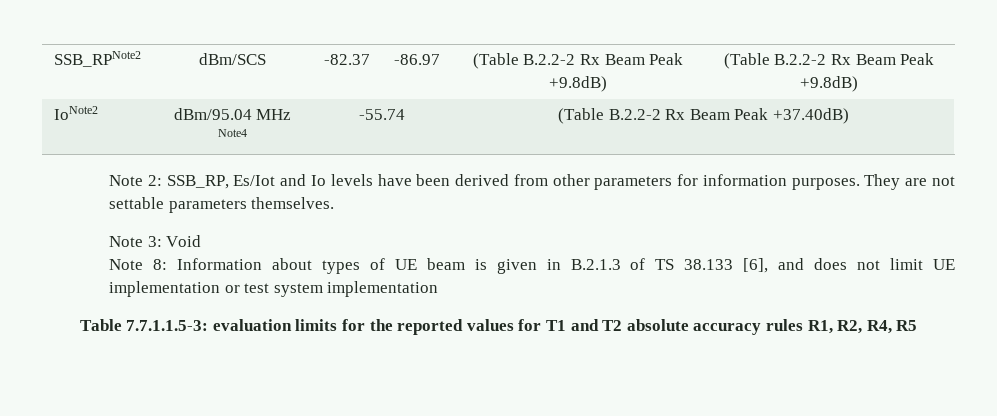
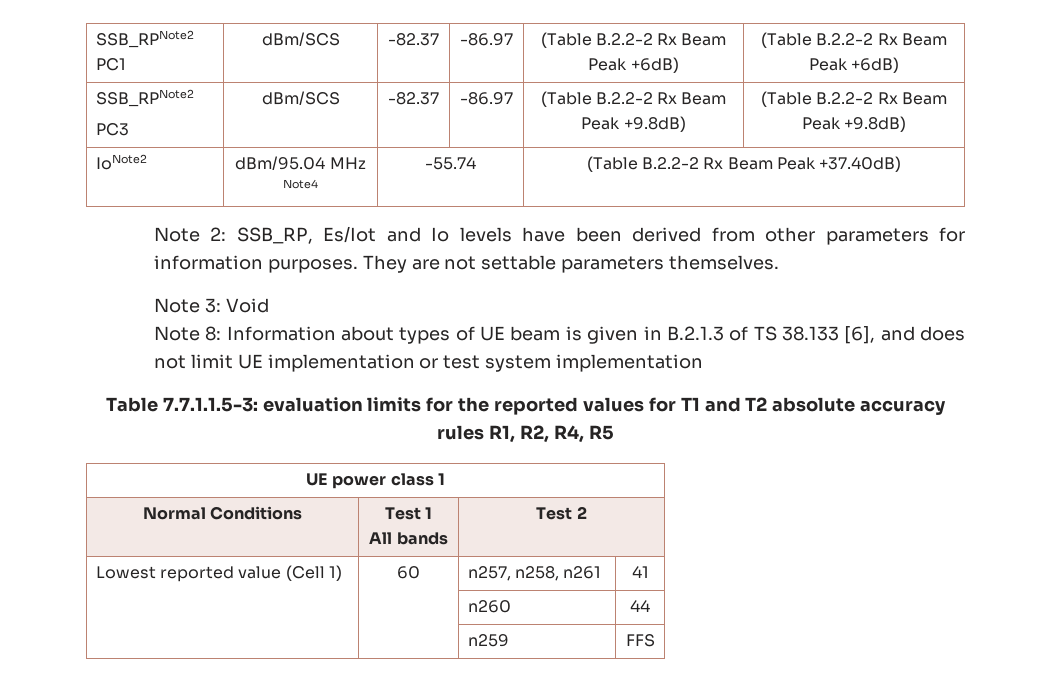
[53,51,141,67] SSB_RPNote2 -> [95,30,194,48] [95,58,126,71] [261,32,340,46] [388,33,439,46] [460,33,513,46] [540,32,727,48] [588,57,679,73] [761,32,947,48] [808,57,900,73] [95,89,194,107] [95,123,129,136] SSB_RPNote2 PC1 | dBm/SCS | -82.37 | -86.97 | (Table B.2.2-2 Rx Beam Peak +6dB) | (Table B.2.2-2 Rx Beam Peak +6dB) // SSB_RPNote2 // PC3
(918, 325) none -> [306,473,445,489] [142,506,303,520] [384,507,433,520] [369,532,448,545] [536,506,587,520] [95,565,343,582] [397,566,420,579] [467,566,602,581] [631,566,649,578] [467,600,511,613] [630,600,650,612] [467,634,509,647] [625,634,655,647] // UE power class 1 // Normal Conditions | Test 1 // All bands | Test 2 // Lowest reported value (Cell 1) | 60 | n257, n258, n261 | 41 // | | n260 | 44 // | | n259 | FFS

